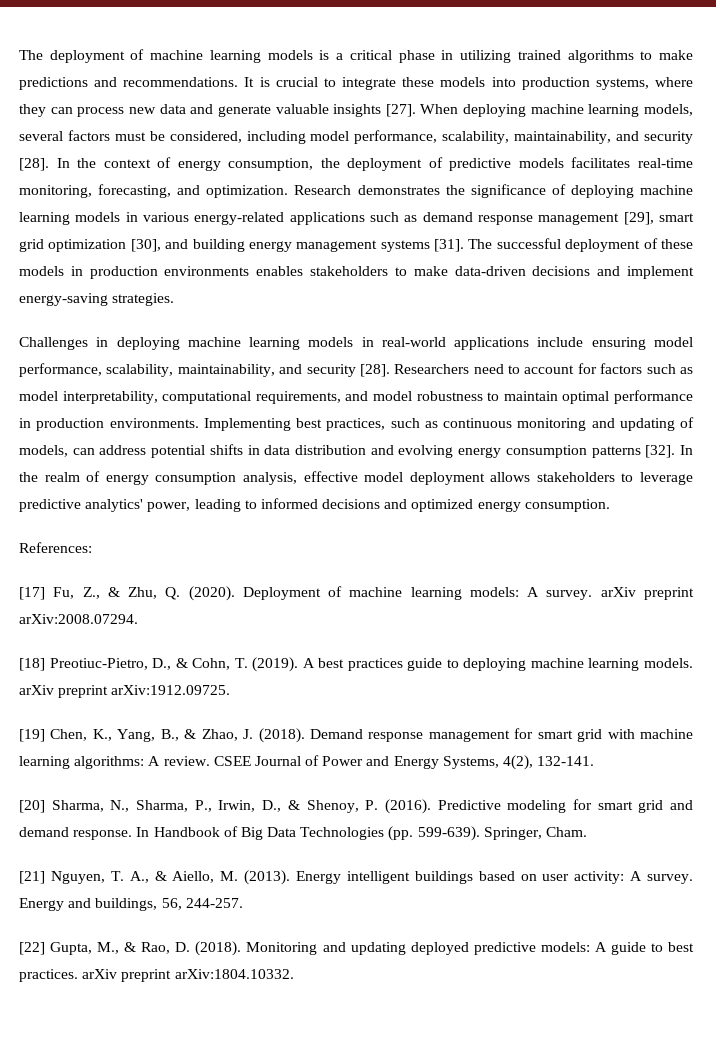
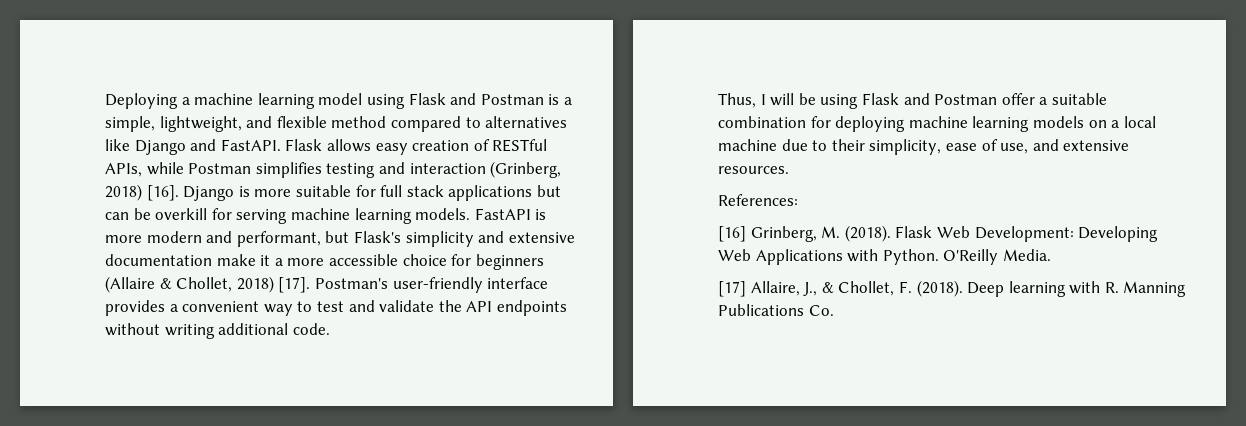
[19,49,694,63] [19,77,693,90] [19,104,693,117] [19,130,693,144] [19,157,694,171] [19,184,694,198] [19,212,695,225] [19,238,693,252] [19,266,694,279] [19,293,175,306] [19,337,693,350] [19,363,693,377] [19,390,694,404] [19,417,694,431] [19,444,693,458] [19,471,693,485] [19,498,610,512] [19,542,92,553] [19,586,694,601] [19,614,138,624] [19,657,694,672] [19,685,231,698] [19,728,693,743] [19,755,595,770] [19,799,693,814] [19,826,588,841] [19,870,693,885] [19,898,243,911] [19,941,694,956] [19,969,294,982] The deployment of machine learning models is a critical phase in utilizing trained algorithms to make predictions and recommendations. It is crucial to integrate these models into production systems, where they can process new data and generate valuable insights [27]. When deploying machine learning models, several factors must be considered, including model performance, scalability, maintainability, and security [28]. In the context of energy consumption, the deployment of predictive models facilitates real-time monitoring, forecasting, and optimization. Research demonstrates the significance of deploying machine learning models in various energy-related applications such as demand response management [29], smart grid optimization [30], and building energy management systems [31]. The successful deployment of these models in production environments enables stakeholders to make data-driven decisions and implement energy-saving strategies. // Challenges in deploying machine learning models in real-world applications include ensuring model performance, scalability, maintainability, and security [28]. Researchers need to account for factors such as model interpretability, computational requirements, and model robustness to maintain optimal performance in production environments. Implementing best practices, such as continuous monitoring and updating of models, can address potential shifts in data distribution and evolving energy consumption patterns [32]. In the realm of energy consumption analysis, effective model deployment allows stakeholders to leverage predictive analytics' power, leading to informed decisions and optimized energy consumption. // References: // [17] Fu, Z., & Zhu, Q. (2020). Deployment of machine learning models: A survey. arXiv preprint arXiv:2008.07294. // [18] Preotiuc-Pietro, D., & Cohn, T. (2019). A best practices guide to deploying machine learning models. arXiv preprint arXiv:1912.09725. // [19] Chen, K., Yang, B., & Zhao, J. (2018). Demand response management for smart grid with machine learning algorithms: A review. CSEE Journal of Power and Energy Systems, 4(2), 132-141. // [20] Sharma, N., Sharma, P., Irwin, D., & Shenoy, P. (2016). Predictive modeling for smart grid and demand response. In Handbook of Big Data Technologies (pp. 599-639). Springer, Cham. // [21] Nguyen, T. A., & Aiello, M. (2013). Energy intelligent buildings based on user activity: A survey. Energy and buildings, 56, 244-257. // [22] Gupta, M., & Rao, D. (2018). Monitoring and updating deployed predictive models: A guide to best practices. arXiv preprint arXiv:1804.10332. -> [105,93,572,109] [105,116,568,132] [105,139,548,155] [105,161,562,178] [105,184,561,201] [105,208,547,224] [105,231,575,247] [105,254,544,270] [105,276,549,293] [105,300,567,316] [105,323,330,339] [718,93,1107,109] [718,116,1156,132] [718,139,1130,155] [718,166,789,174] [718,194,798,206] [718,225,1159,242] [718,249,1051,265] [718,280,1187,297] [718,304,834,316] Deploying a machine learning model using Flask and Postman is a simple, lightweight, and flexible method compared to alternatives like Django and FastAPI. Flask allows easy creation of RESTful APIs, while Postman simplifies testing and interaction (Grinberg, 2018) [16]. Django is more suitable for full stack applications but can be overkill for serving machine learning models. FastAPI is more modern and performant, but Flask's simplicity and extensive documentation make it a more accessible choice for beginners (Allaire & Chollet, 2018) [17]. Postman's user-friendly interface provides a convenient way to test and validate the API endpoints without writing additional code. // Thus, I will be using Flask and Postman offer a suitable combination for deploying machine learning models on a local machine due to their simplicity, ease of use, and extensive resources. // References: // [16] Grinberg, M. (2018). Flask Web Development: Developing Web Applications with Python. O'Reilly Media. // [17] Allaire, J., & Chollet, F. (2018). Deep learning with R. Manning Publications Co.

